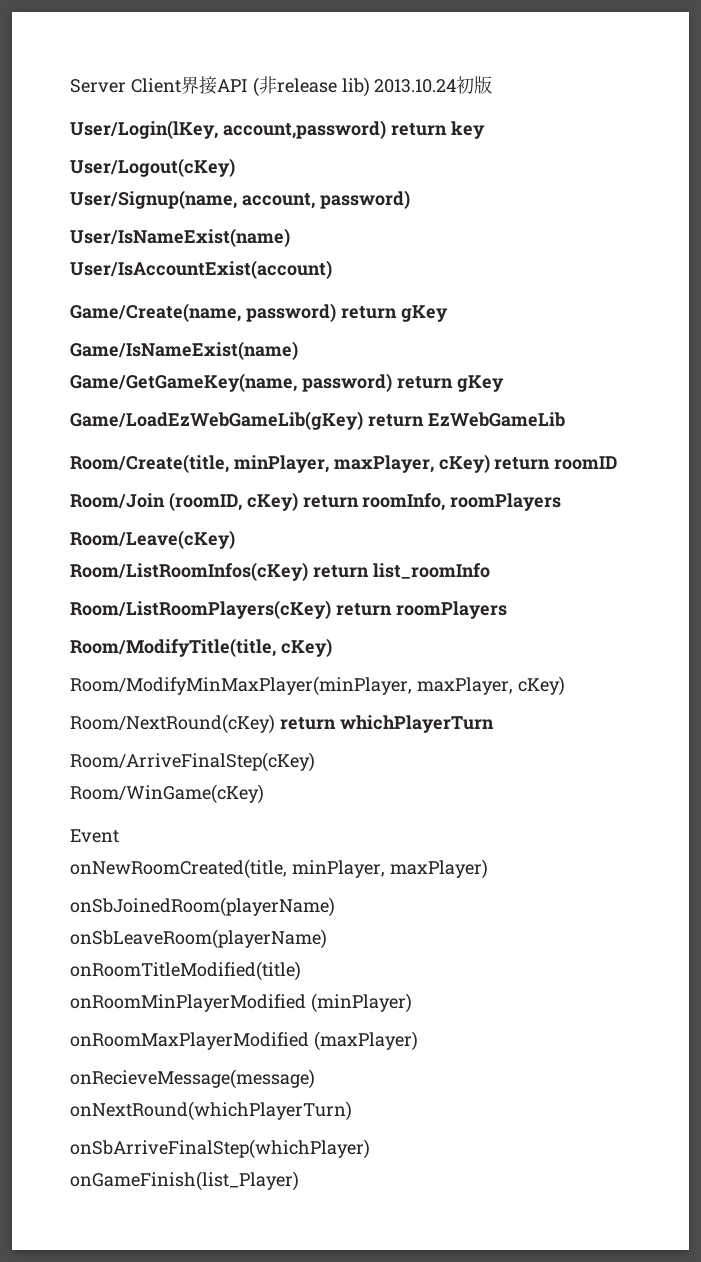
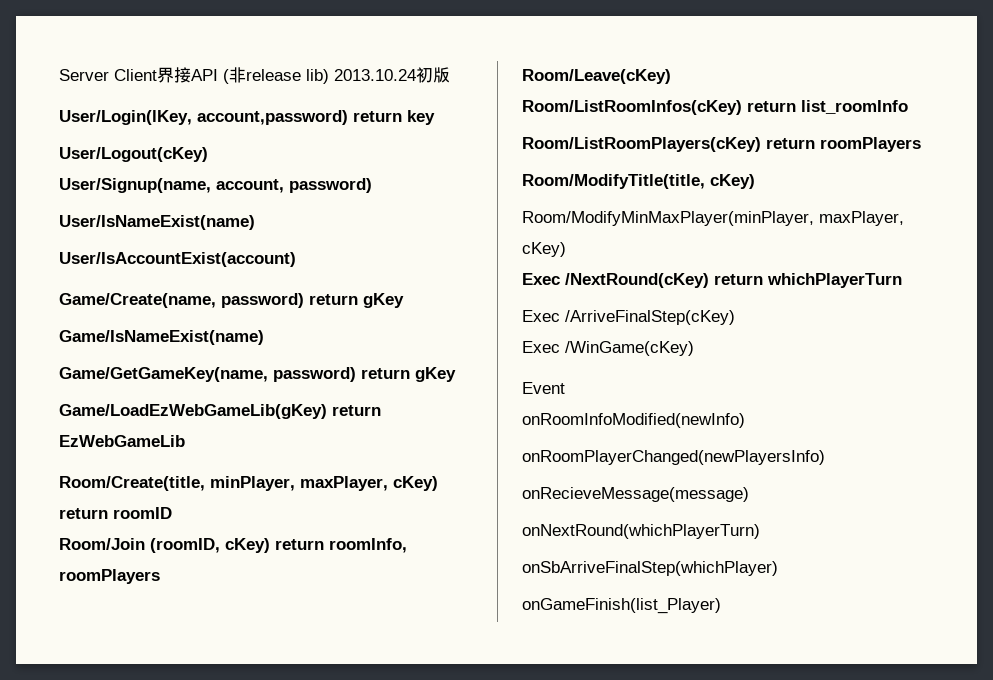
[70,714,275,734] Room/NextRound(cKey) -> [522,273,709,288] Exec /NextRound(cKey)
[70,752,315,772] [70,784,264,804] [70,829,119,843] [70,859,488,879] [70,897,335,917] [70,929,327,949] [70,961,301,981] [70,993,412,1013] [70,1031,418,1051] Room/ArriveFinalStep(cKey) // Room/WinGame(cKey) // Event // onNewRoomCreated(title, minPlayer, maxPlayer) // onSbJoinedRoom(playerName) // onSbLeaveRoom(playerName) // onRoomTitleModified(title) // onRoomMinPlayerModified (minPlayer) // onRoomMaxPlayerModified (maxPlayer) -> [522,310,735,325] [522,341,694,356] [522,382,565,394] [522,413,745,428] [522,450,825,465] Exec /ArriveFinalStep(cKey) // Exec /WinGame(cKey) // Event // onRoomInfoModified(newInfo) // onRoomPlayerChanged(newPlayersInfo)

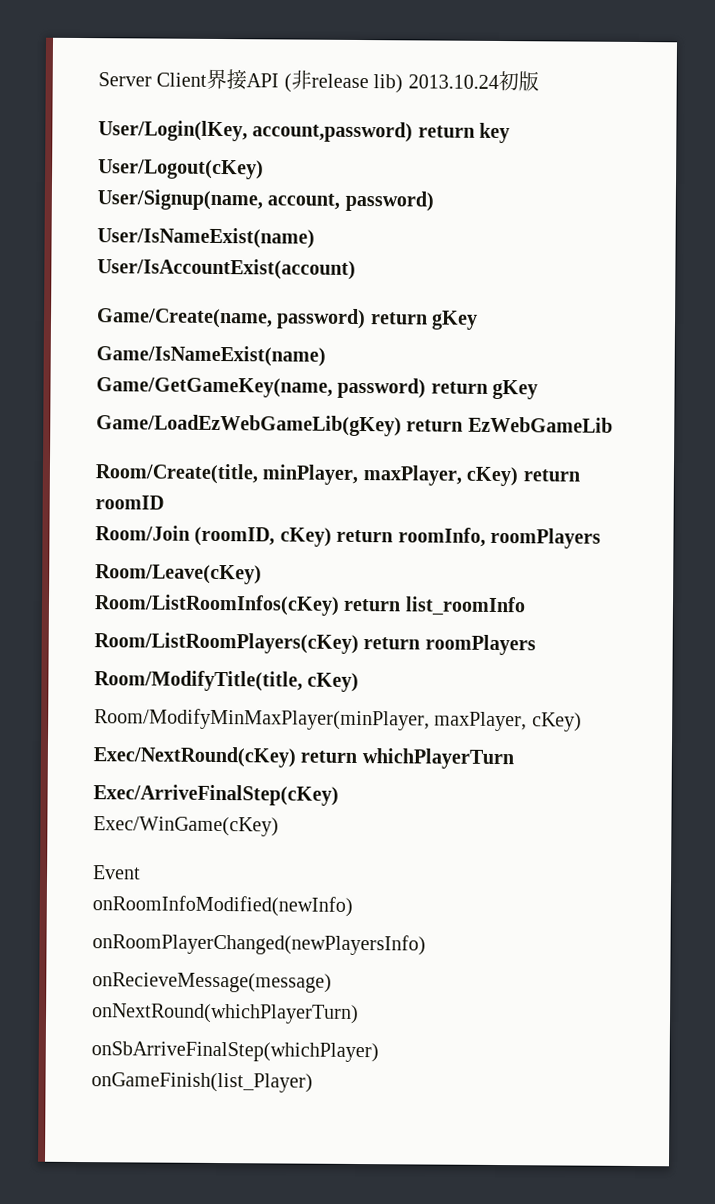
[522,273,709,288] Exec /NextRound(cKey) -> [93,746,296,768] Exec/NextRound(cKey)
[522,310,735,325] [522,341,694,356] Exec /ArriveFinalStep(cKey) // Exec /WinGame(cKey) -> [93,784,339,806] [93,816,279,837] Exec/ArriveFinalStep(cKey) // Exec/WinGame(cKey)

